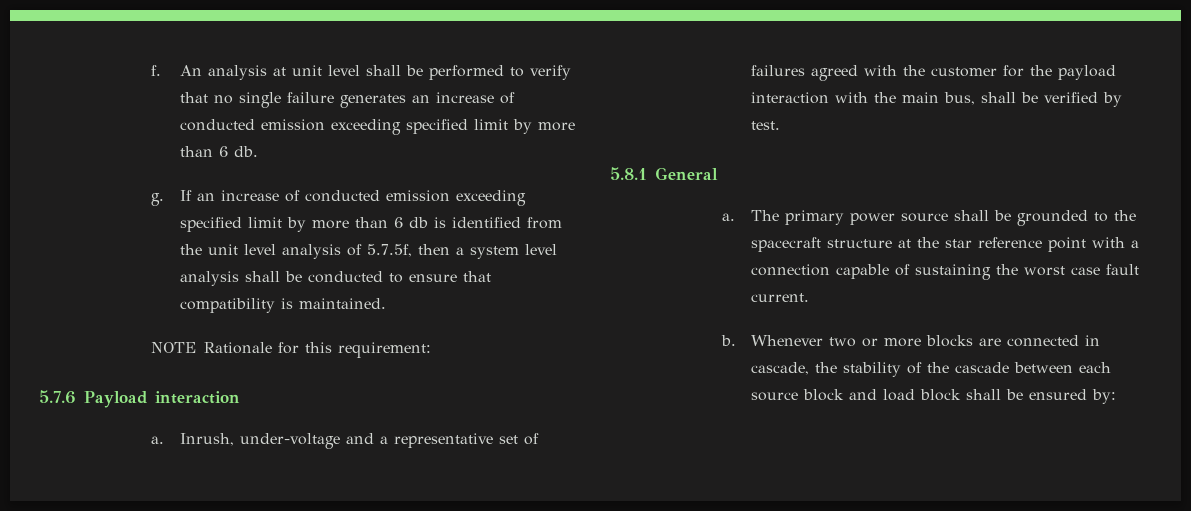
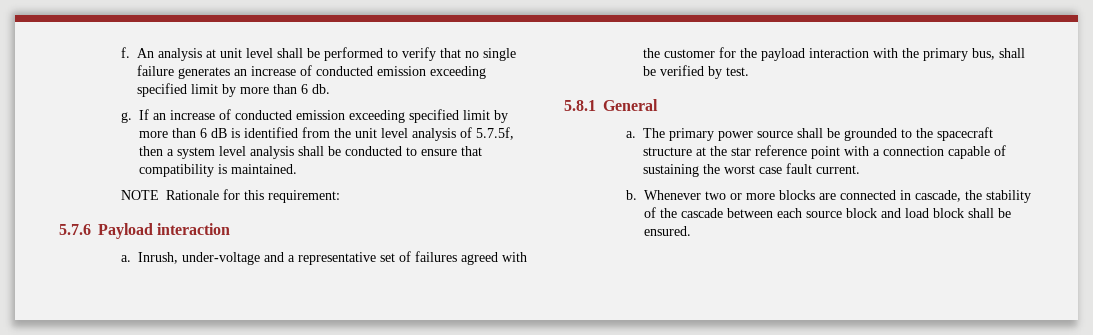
[408,217,428,228] db -> [211,128,228,138] dB
[901,92,939,103] main -> [923,48,969,61] primary
[1028,389,1116,404] ensured by: -> [644,226,692,236] ensured.

